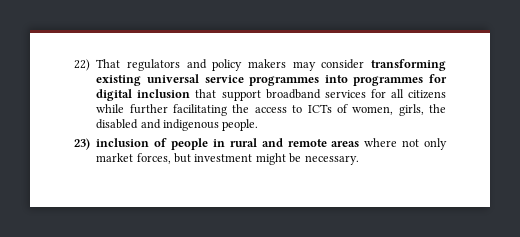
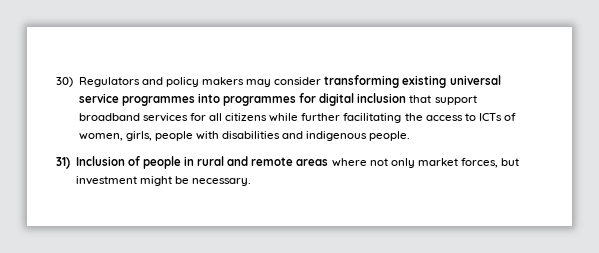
[74,59,180,71] 22) That regulators -> [56,77,140,87] 30) Regulators
[429,104,446,113] [96,119,139,129] the disabled -> [154,131,281,141] people with disabilities
[74,138,150,150] 23) inclusion -> [56,156,125,169] 31) Inclusion

